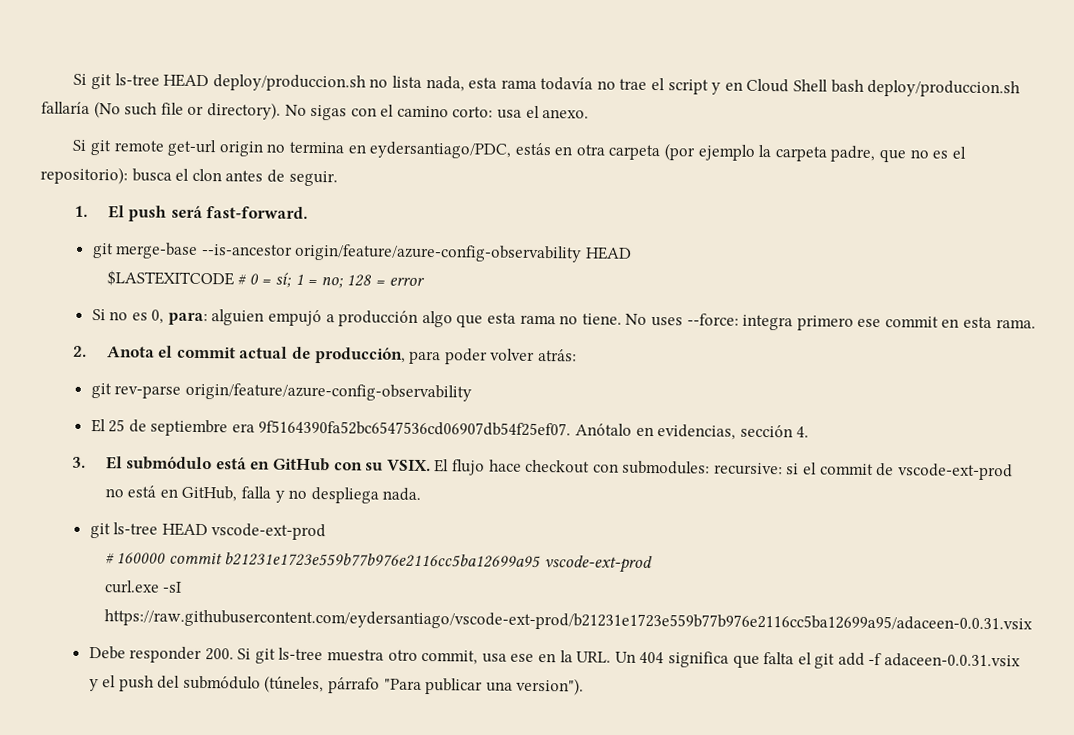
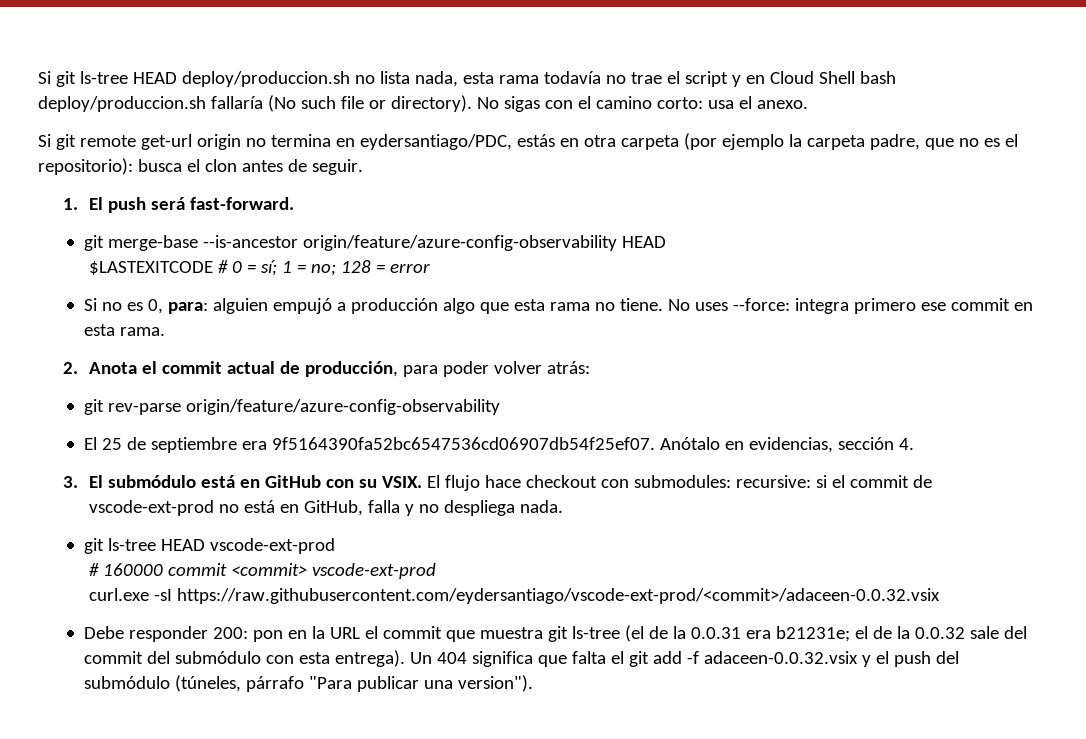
[224,552,542,569] b21231e1723e559b77b976e2116cc5ba12699a95 -> [230,563,307,576] <commit>
[103,609,1033,634] https://raw.githubusercontent.com/eydersantiago/vscode-ext-prod/b21231e1723e559b77b976e2116cc5ba12699a95/adaceen-0.0.31.vsix -> [176,588,940,604] https://raw.githubusercontent.com/eydersantiago/vscode-ext-prod/<commit>/adaceen-0.0.32.vsix
[204,647,612,665] 200. Si git ls-tree muestra otro commit, usa ese en la URL. -> [212,625,1027,642] [83,650,405,667] 200: pon en la URL el commit que muestra git ls-tree (el de la 0.0.31 era b21231e; el de la 0.0.32 sale del commit del submódulo con esta entrega).
[884,653,1022,668] adaceen-0.0.31.vsix -> [703,651,858,664] adaceen-0.0.32.vsix

